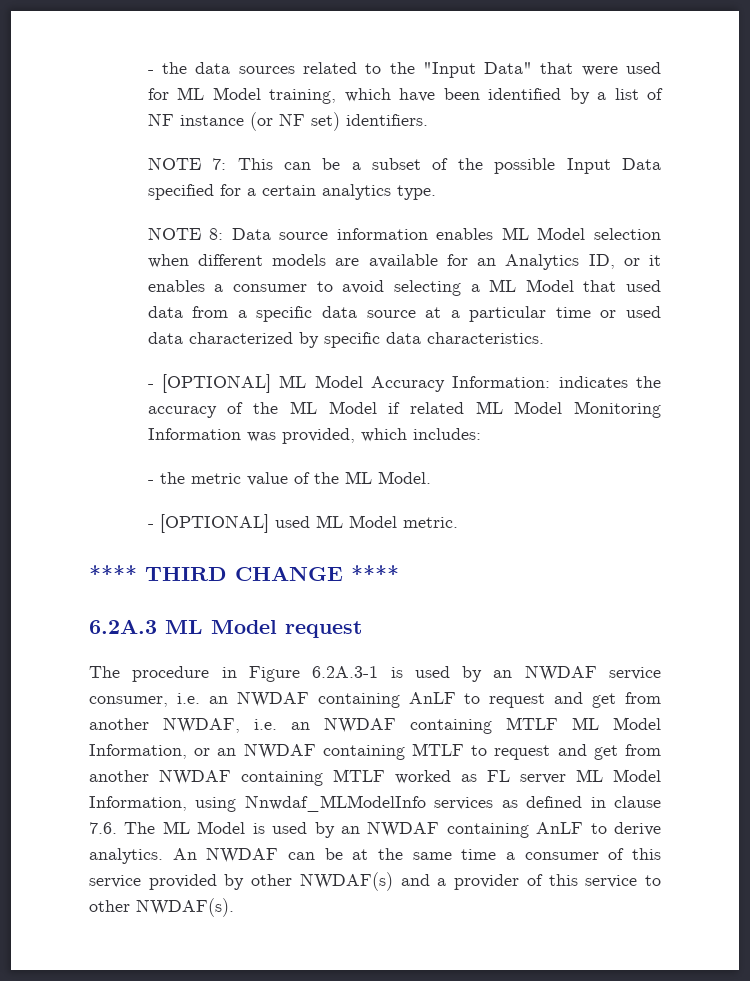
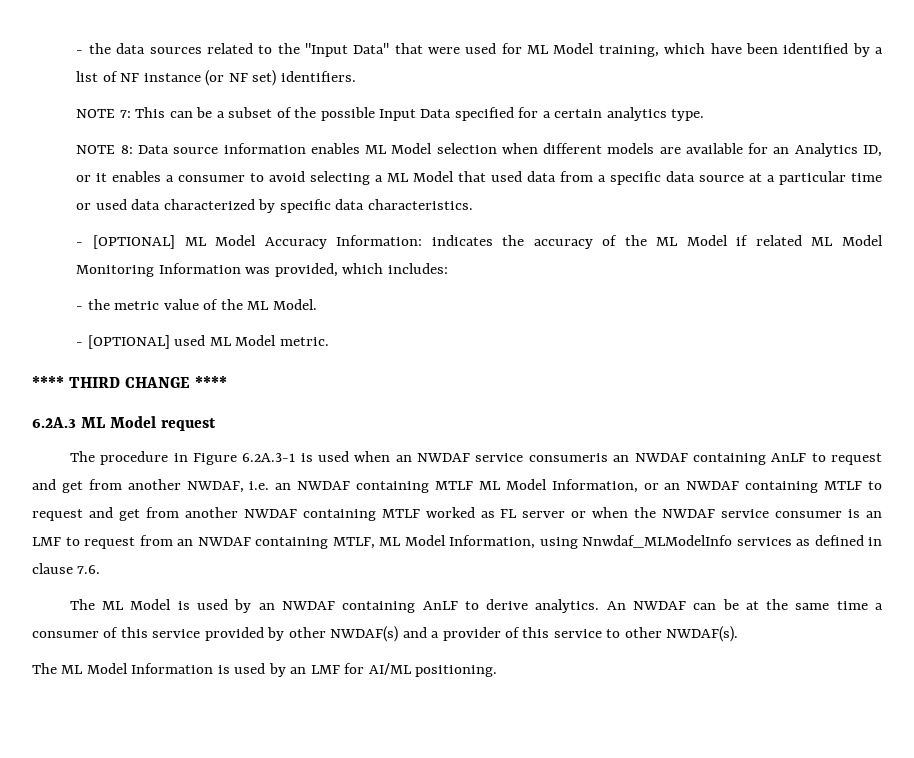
[462,666,483,682] by -> [354,451,391,462] when
[89,693,200,707] consumer, i.e. -> [528,453,608,462] consumeris
(566, 779) none -> [571,507,882,518] [32,535,375,549] or when the NWDAF service consumer is an LMF to request from an NWDAF containing MTLF,
(117, 828) none -> (101, 569) //
(234, 907) none -> [32,663,498,677] // The ML Model Information is used by an LMF for AI/ML positioning.

